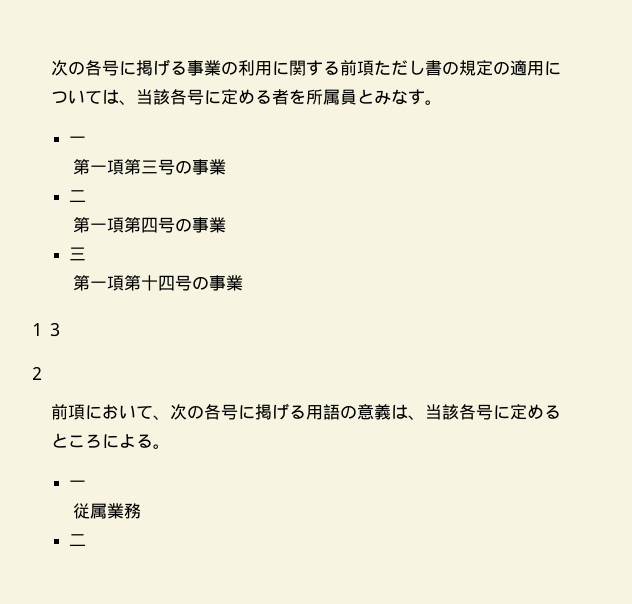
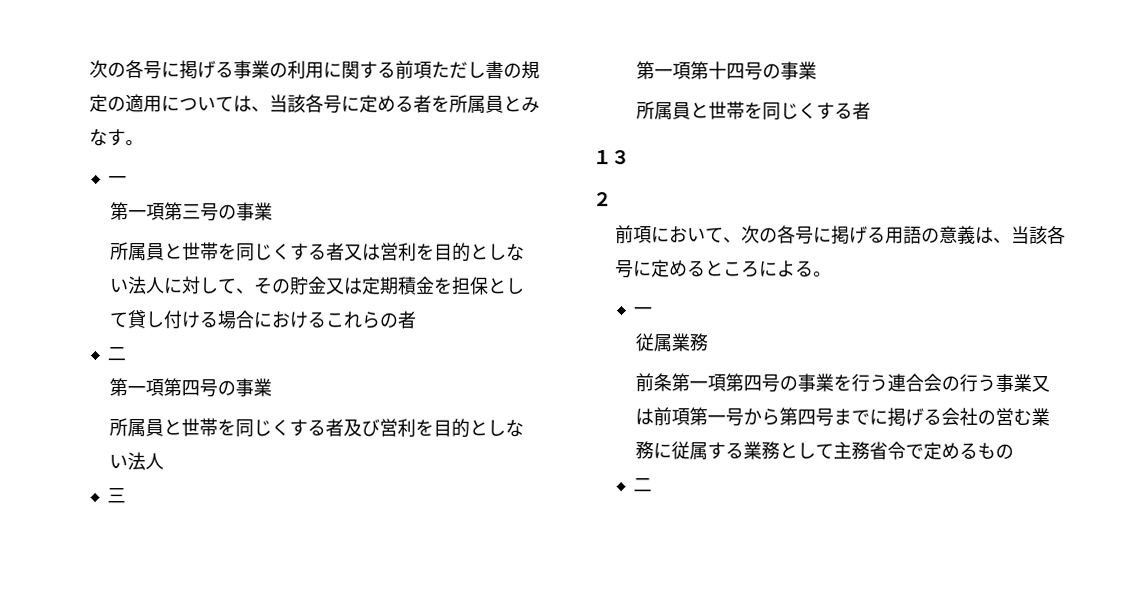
(226, 167) none -> [110,242,526,262] [110,276,526,296] [109,310,417,330] // 所属員と世帯を同じくする者又は営利を目的としない法人に対して、その貯金又は定期積金を担保として貸し付ける場合におけるこれらの者
(226, 225) none -> [109,418,525,438] [109,452,165,471] // 所属員と世帯を同じくする者及び営利を目的としない法人
(243, 283) none -> [636,101,872,121] // 所属員と世帯を同じくする者
(141, 511) none -> [635,373,1051,393] [635,407,1051,427] [635,441,1015,460] // 前条第一項第四号の事業を行う連合会の行う事業又は前項第一号から第四号までに掲げる会社の営む業務に従属する業務として主務省令で定めるもの

